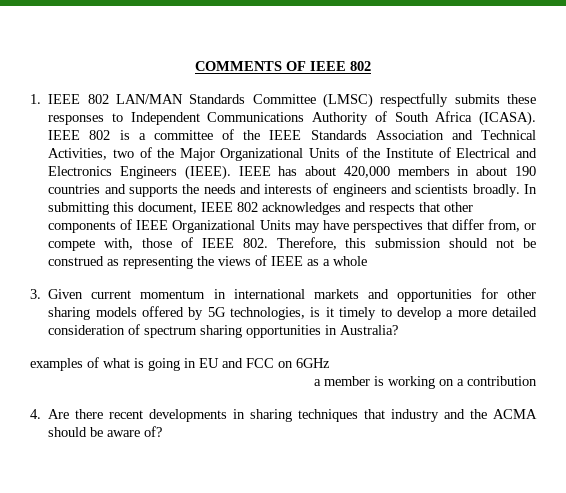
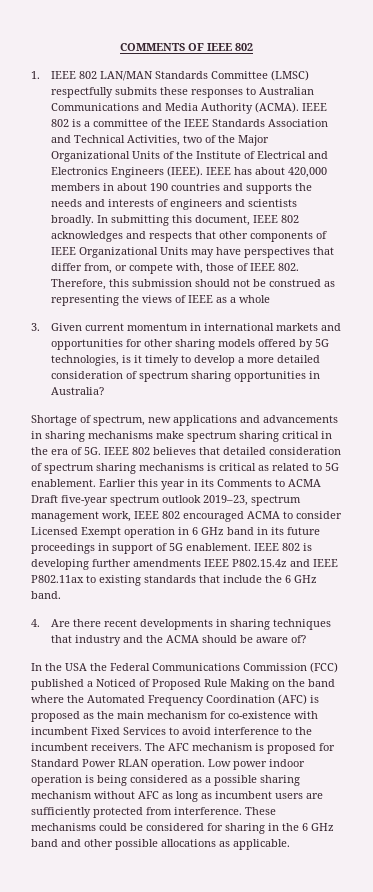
[130,111,536,126] Independent Communications Authority of South Africa (ICASA). -> [258,87,314,95] [50,102,299,114] Australian Communications and Media Authority (ACMA).
[30,357,330,371] [314,376,537,389] examples of what is going in EU and FCC on 6GHz // a member is working on a contribution -> [31,415,338,426] [31,431,332,442] [31,447,341,455] [31,463,339,474] [31,479,321,490] [31,495,301,506] [31,511,342,522] [31,527,320,538] [31,543,312,554] [31,559,338,570] [31,575,317,586] [31,591,61,599] Shortage of spectrum, new applications and advancements in sharing mechanisms make spectrum sharing critical in the era of 5G. IEEE 802 believes that detailed consideration of spectrum sharing mechanisms is critical as related to 5G enablement. Earlier this year in its Comments to ACMA Draft five-year spectrum outlook 2019–23, spectrum management work, IEEE 802 encouraged ACMA to consider Licensed Exempt operation in 6 GHz band in its future proceedings in support of 5G enablement. IEEE 802 is developing further amendments IEEE P802.15.4z and IEEE P802.11ax to existing standards that include the 6 GHz band.
(163, 431) none -> [31,662,338,673] [31,679,335,690] [31,694,319,706] [31,711,318,722] [31,727,312,735] [31,743,335,754] [31,759,305,770] [31,775,300,786] [31,791,323,802] [31,807,276,818] [31,823,334,834] [31,839,290,850] // In the USA the Federal Communications Commission (FCC) published a Noticed of Proposed Rule Making on the band where the Automated Frequency Coordination (AFC) is proposed as the main mechanism for co-existence with incumbent Fixed Services to avoid interference to the incumbent receivers. The AFC mechanism is proposed for Standard Power RLAN operation. Low power indoor operation is being considered as a possible sharing mechanism without AFC as long as incumbent users are sufficiently protected from interference. These mechanisms could be considered for sharing in the 6 GHz band and other possible allocations as applicable.

